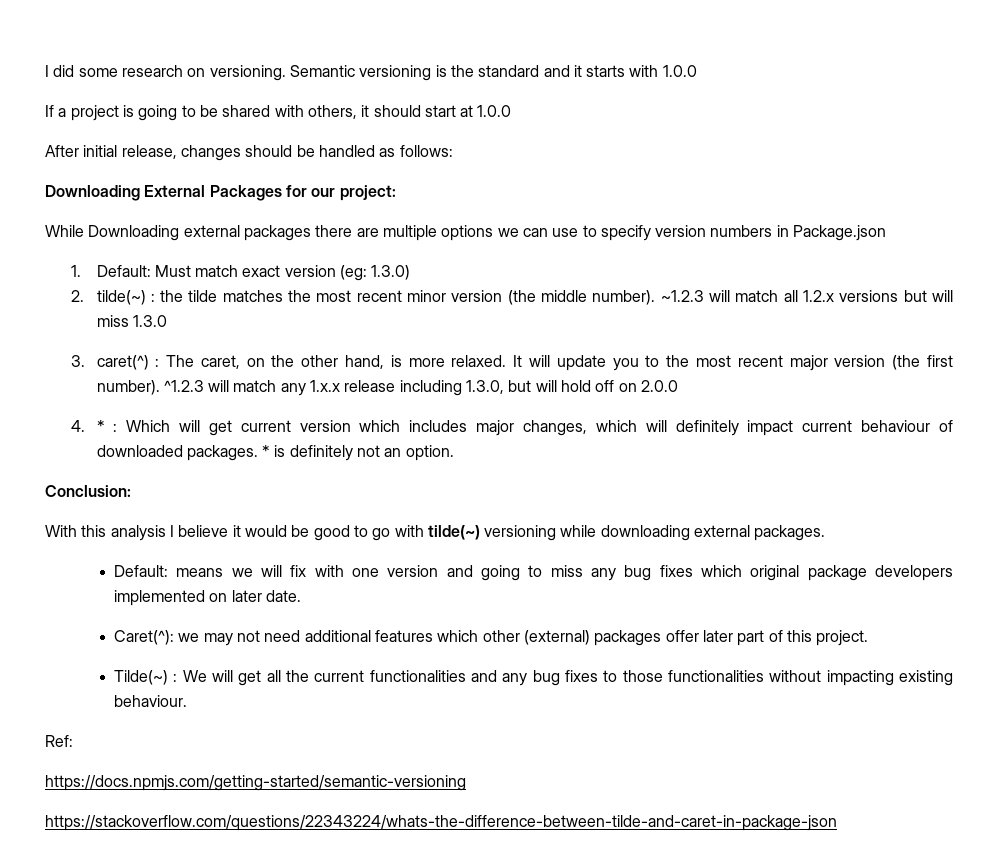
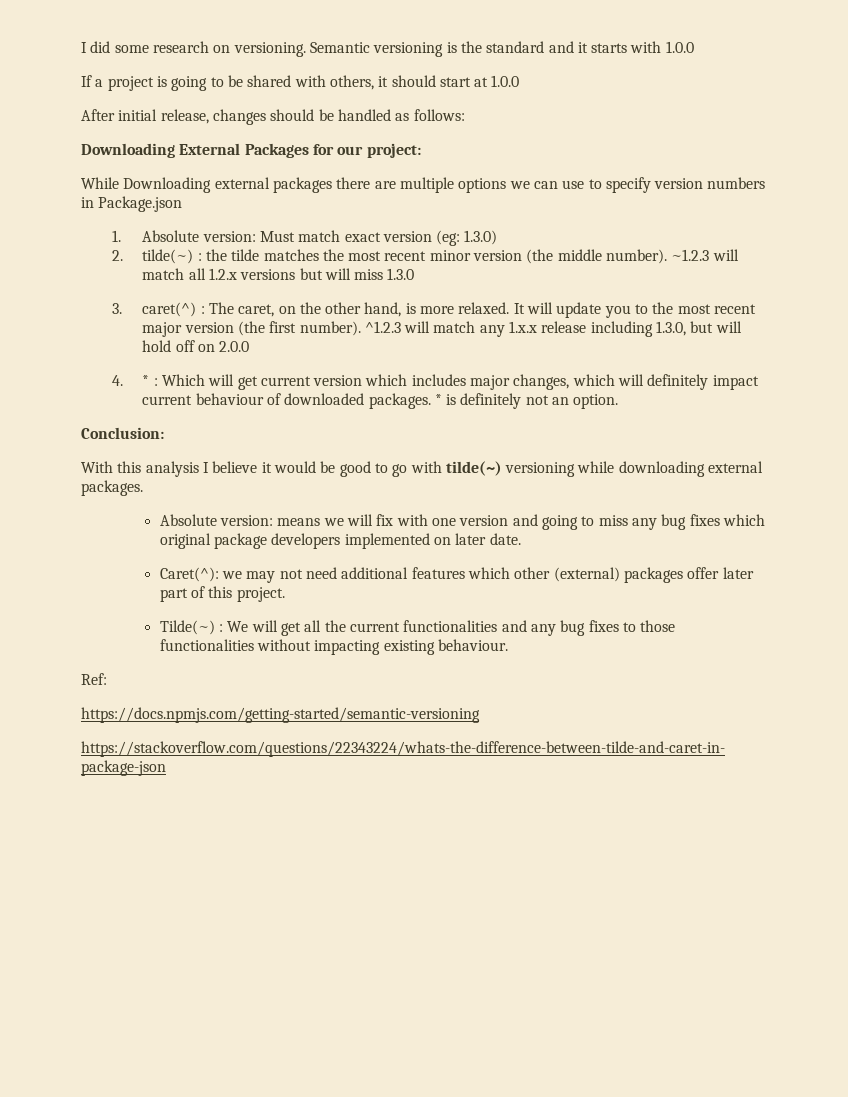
[96,265,151,277] Default: -> [142,230,256,242] Absolute version:
[114,565,169,577] Default: -> [159,514,274,526] Absolute version:

